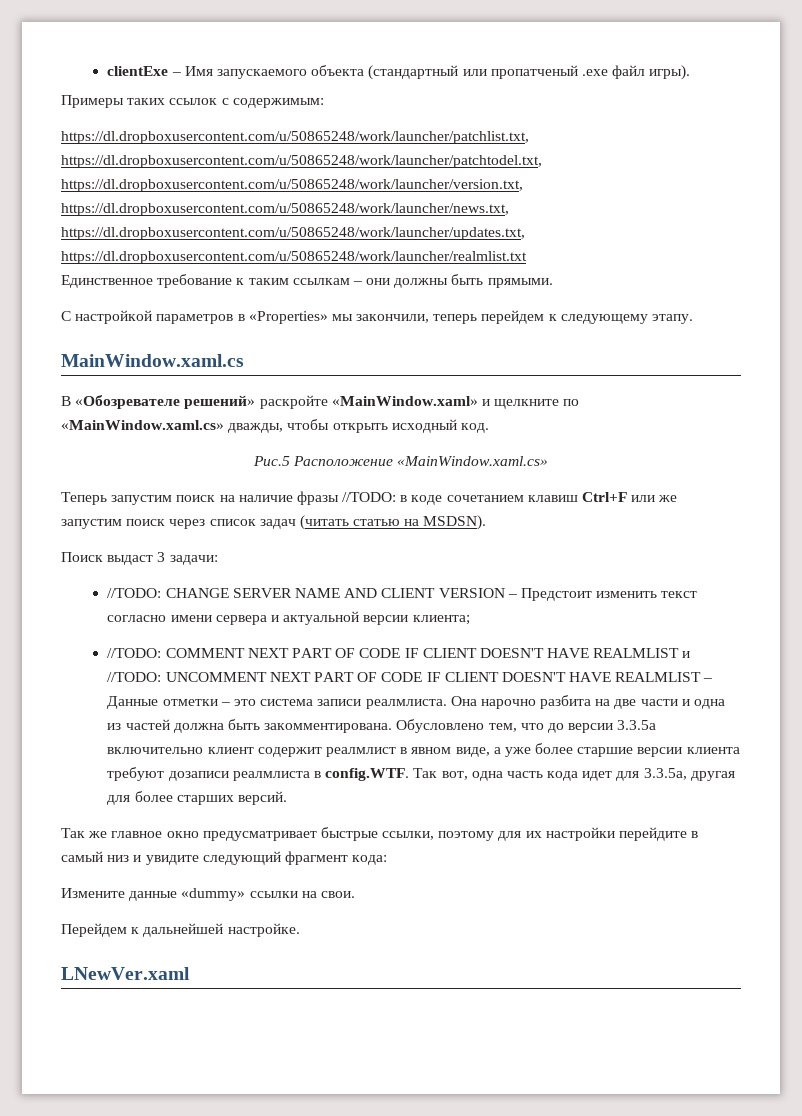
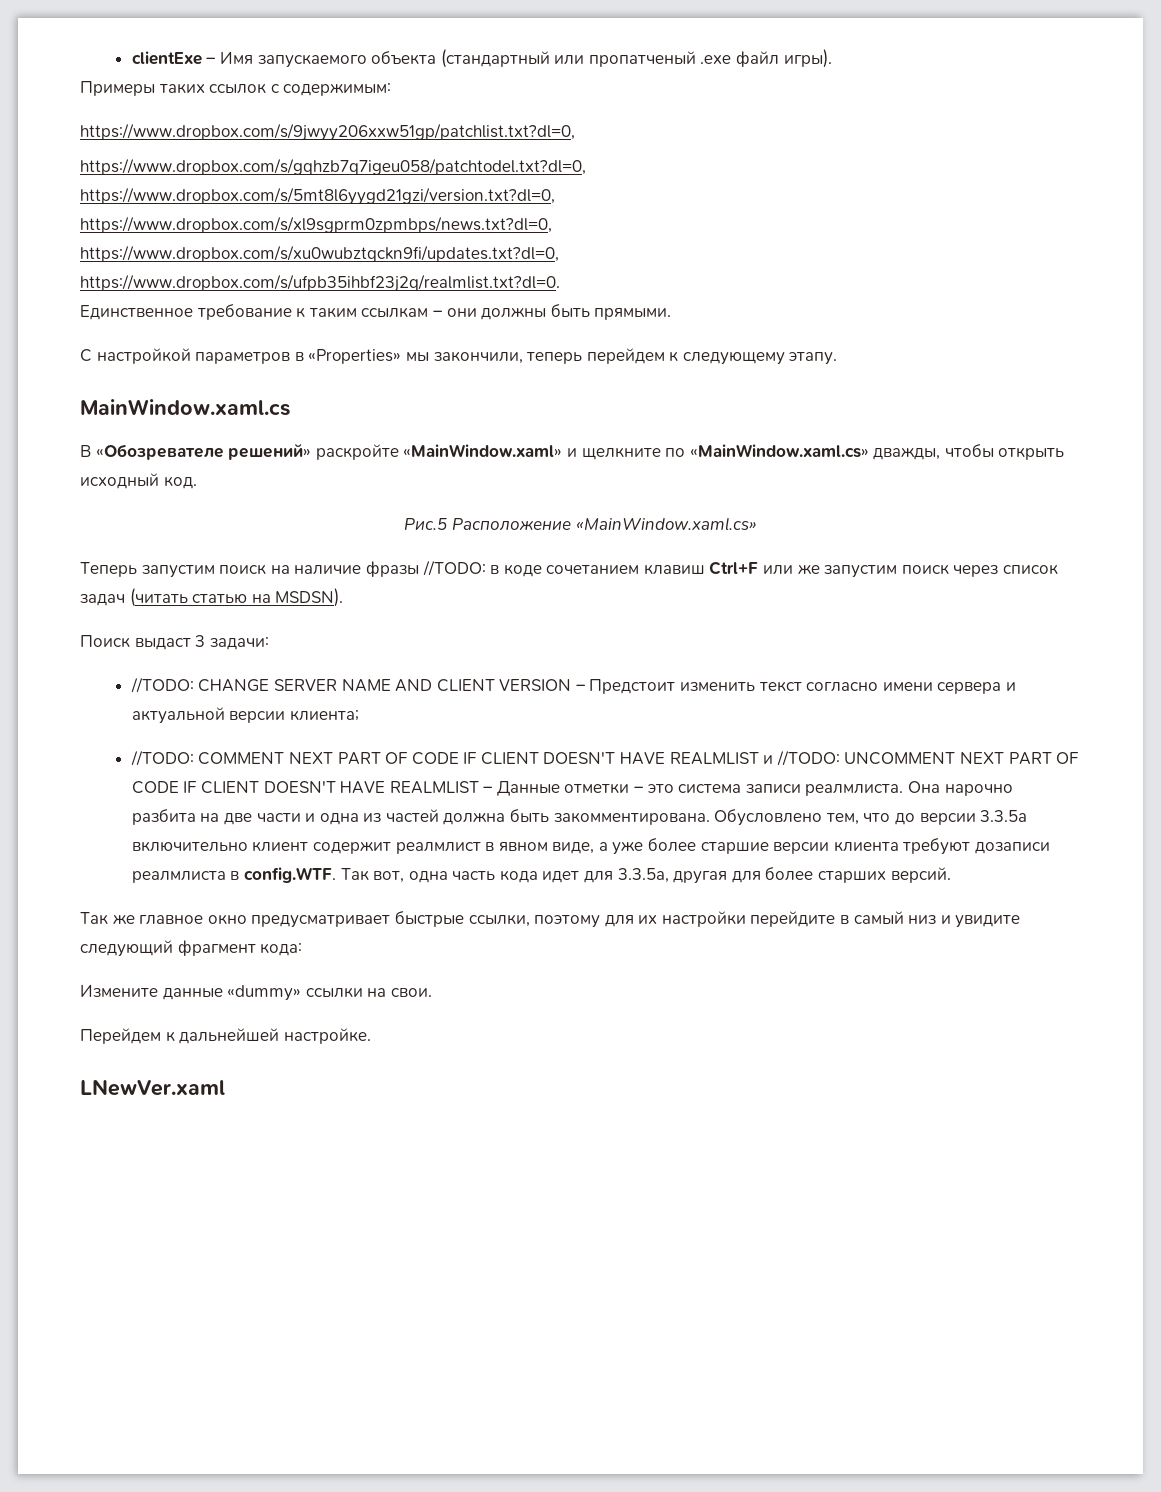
[61,131,529,144] [61,155,542,168] [61,179,523,192] [61,203,509,216] [61,227,525,240] [61,251,527,264] https://dl.dropboxusercontent.com/u/50865248/work/launcher/patchlist.txt, https://dl.dropboxusercontent.com/u/50865248/work/launcher/patchtodel.txt, https://dl.dropboxusercontent.com/u/50865248/work/launcher/version.txt, https://dl.dropboxusercontent.com/u/50865248/work/launcher/news.txt, https://dl.dropboxusercontent.com/u/50865248/work/launcher/updates.txt, https://dl.dropboxusercontent.com/u/50865248/work/launcher/realmlist.txt -> [80,123,575,141] [80,158,586,175] [80,187,555,205] [80,216,552,233] [80,245,559,262] [80,274,560,292] https://www.dropbox.com/s/9jwyy206xxw51gp/patchlist.txt?dl=0, // https://www.dropbox.com/s/gqhzb7q7igeu058/patchtodel.txt?dl=0, // https://www.dropbox.com/s/5mt8l6yygd21gzi/version.txt?dl=0, // https://www.dropbox.com/s/xl9sgprm0zpmbps/news.txt?dl=0, // https://www.dropbox.com/s/xu0wubztqckn9fi/updates.txt?dl=0, // https://www.dropbox.com/s/ufpb35ihbf23j2q/realmlist.txt?dl=0.

